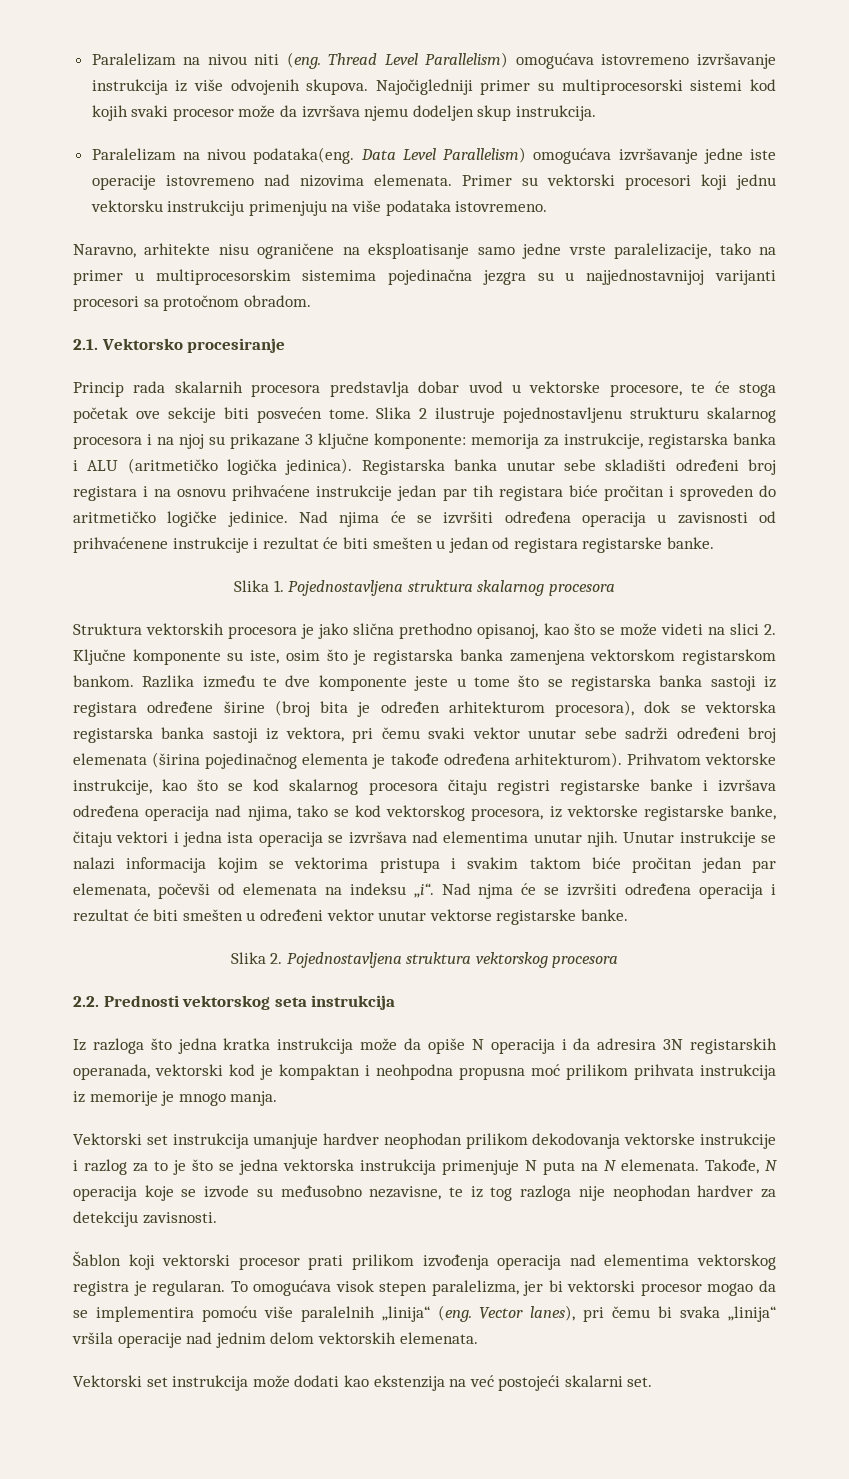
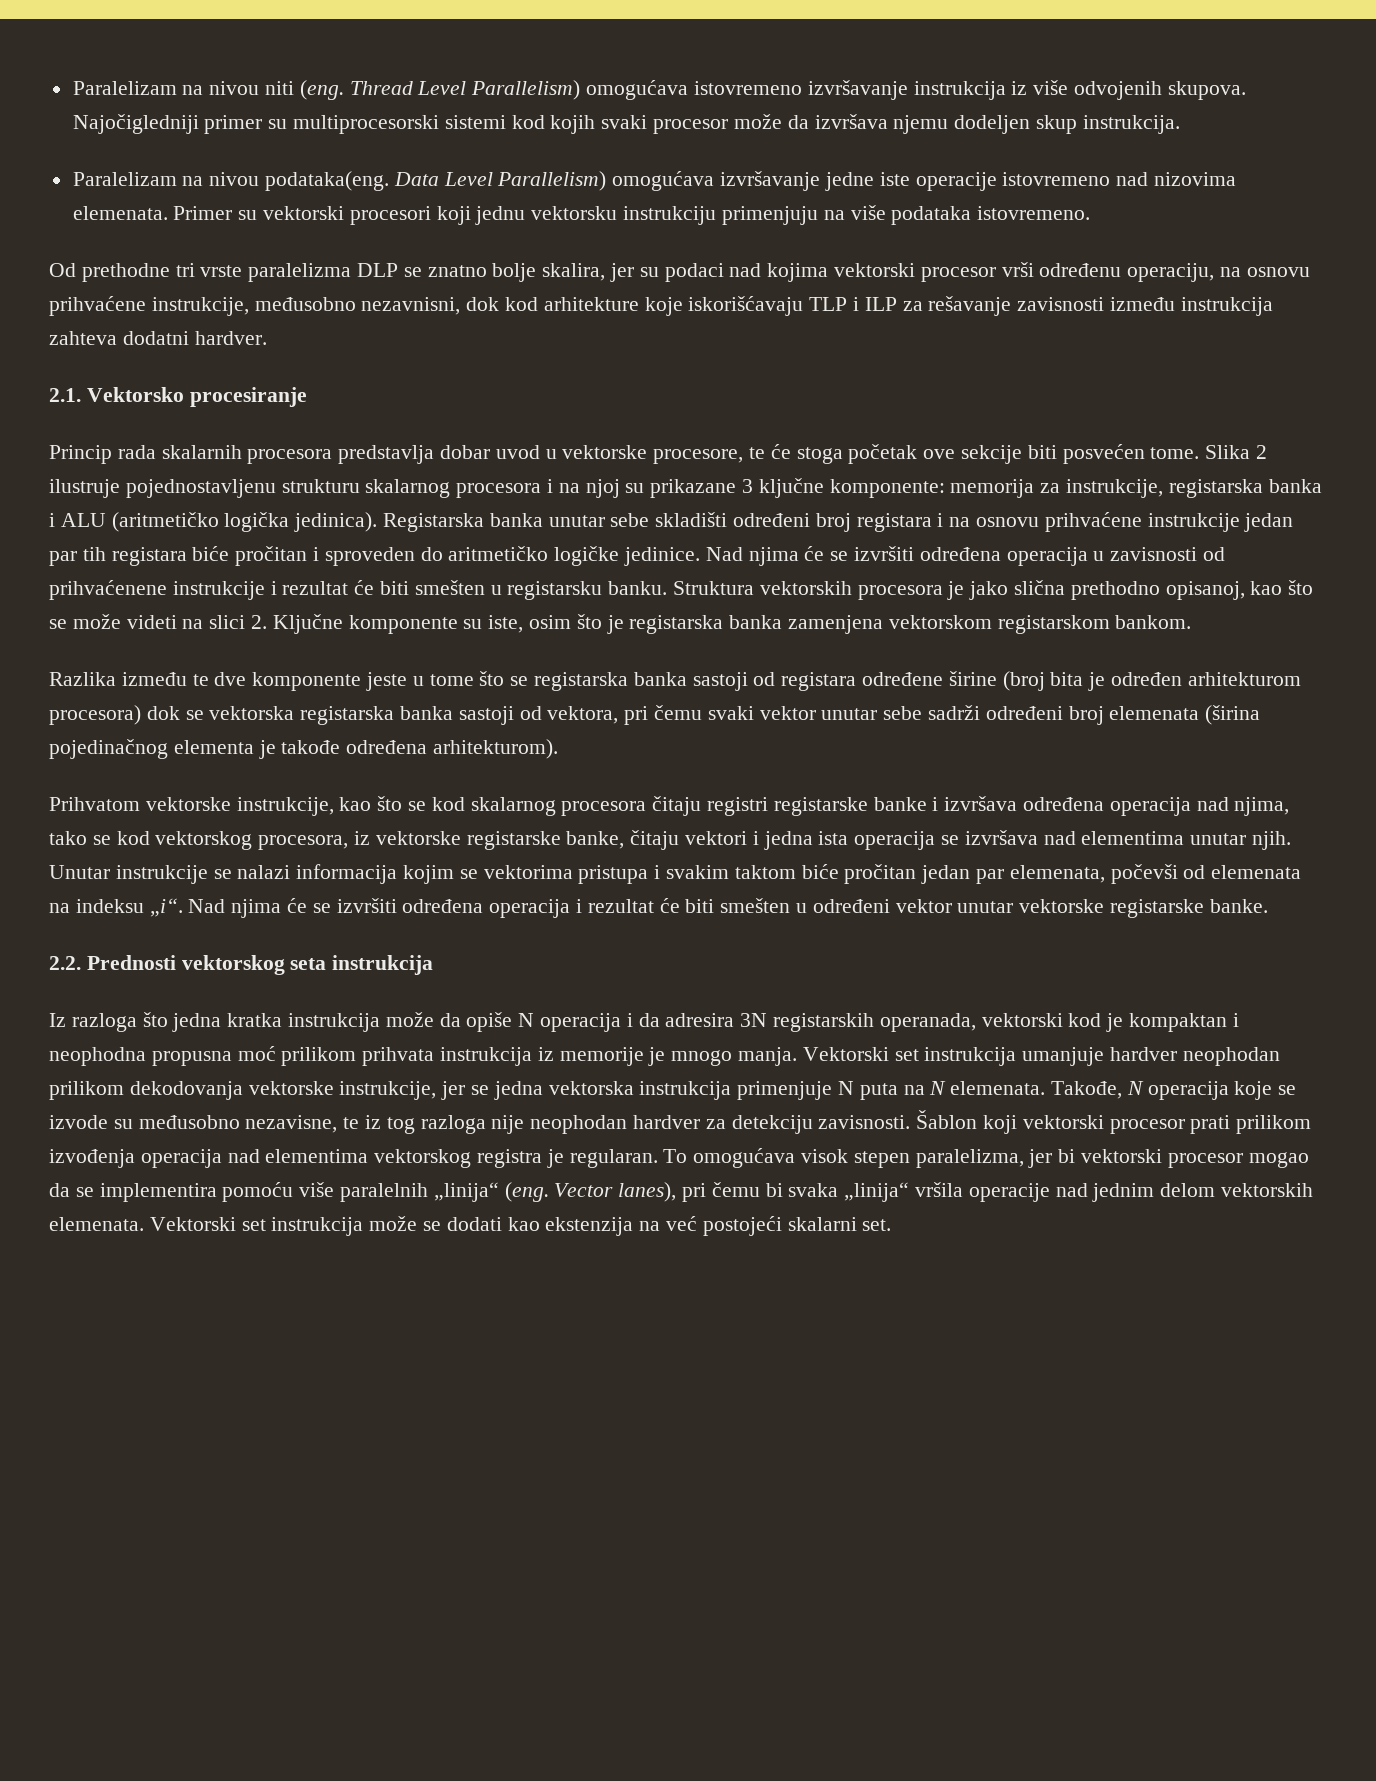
[73,243,776,259] [73,269,776,285] [73,295,311,311] Naravno, arhitekte nisu ograničene na eksploatisanje samo jedne vrste paralelizacije, tako na primer u multiprocesorskim sistemima pojedinačna jezgra su u najjednostavnijoj varijanti procesori sa protočnom obradom. -> [49,262,1310,282] [49,296,1273,316] [49,331,267,345] Od prethodne tri vrste paralelizma DLP se znatno bolje skalira, jer su podaci nad kojima vektorski procesor vrši određenu operaciju, na osnovu prihvaćene instrukcije, međusobno nezavnisni, dok kod arhitekture koje iskorišćavaju TLP i ILP za rešavanje zavisnosti između instrukcija zahteva dodatni hardver.
[448,537,715,553] [234,580,615,596] jedan od registara registarske banke. // Slika 1. Pojednostavljena struktura skalarnog procesora // -> [507,581,668,600] registarsku banku.
(134, 681) none -> (1192, 622) //
[764,676,776,688] iz -> [753,672,776,686] od
[555,700,635,717] procesora), -> [49,705,141,725] procesora)
[266,728,279,740] iz -> [519,706,542,720] od
(622, 760) none -> (559, 749) //
[478,884,514,899] njma -> [231,899,282,918] njima
[429,909,628,925] [230,952,619,968] vektorse registarske banke. // Slika 2. Pojednostavljena struktura vektorskog procesora -> [1019,899,1268,918] vektorske registarske banke.
[376,1064,453,1080] neohpodna -> [49,1047,146,1066] neophodna
(278, 1098) // -> (798, 1056) none
[700,1133,776,1149] [73,1159,213,1175] instrukcije i razlog za to je što -> [339,1081,466,1100] instrukcije, jer
(217, 1218) // -> (911, 1122) none
(478, 1338) // -> (144, 1224) none
(290, 1381) none -> [423,1221,442,1231] se

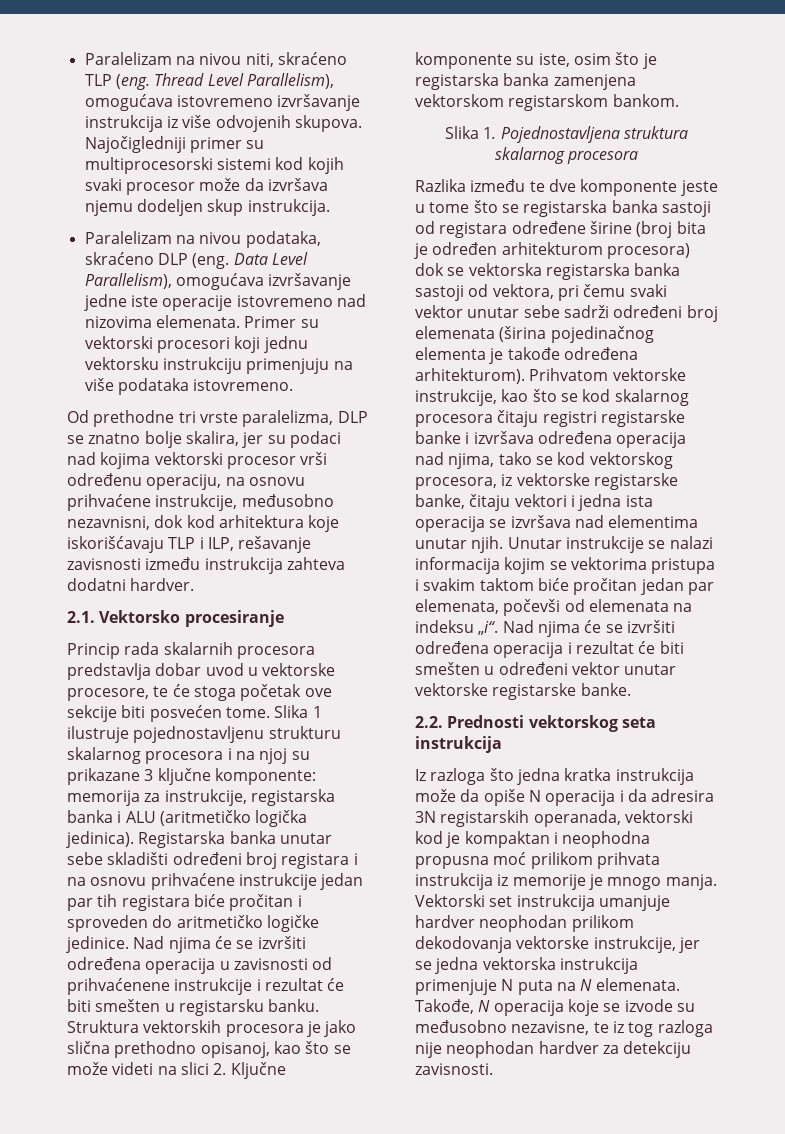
[72,81,295,95] Paralelizam na nivou niti -> [84,52,347,67] [84,74,112,86] Paralelizam na nivou niti, skraćeno TLP
[471,80,581,100] Parallelism) -> [246,73,334,89] Parallelism),
[265,171,390,191] podataka(eng. -> [245,231,321,248] [84,252,230,269] podataka, skraćeno DLP (eng.
[497,171,607,191] Parallelism) -> [84,273,172,289] Parallelism),
[248,263,352,282] paralelizma -> [242,410,334,427] paralelizma,
[543,297,639,311] arhitekture -> [218,515,304,528] arhitektura
[864,297,923,311] ILP za -> [207,537,234,551] ILP,
[1256,445,1268,459] 2 -> [312,706,322,718] 1
(1192, 622) none -> [445,126,688,143] [494,147,639,164] // Slika 1. Pojednostavljena struktura skalarnog procesora
(559, 749) // -> (525, 376) none
[916,1110,1312,1134] [49,1148,1309,1168] [49,1182,1314,1202] [49,1216,892,1236] Šablon koji vektorski procesor prati prilikom izvođenja operacija nad elementima vektorskog registra je regularan. To omogućava visok stepen paralelizma, jer bi vektorski procesor mogao da se implementira pomoću više paralelnih „linija“ (eng. Vector lanes), pri čemu bi svaka „linija“ vršila operacije nad jednim delom vektorskih elemenata. Vektorski set instrukcija može se dodati kao ekstenzija na već postojeći skalarni set. -> (493, 1069) none

